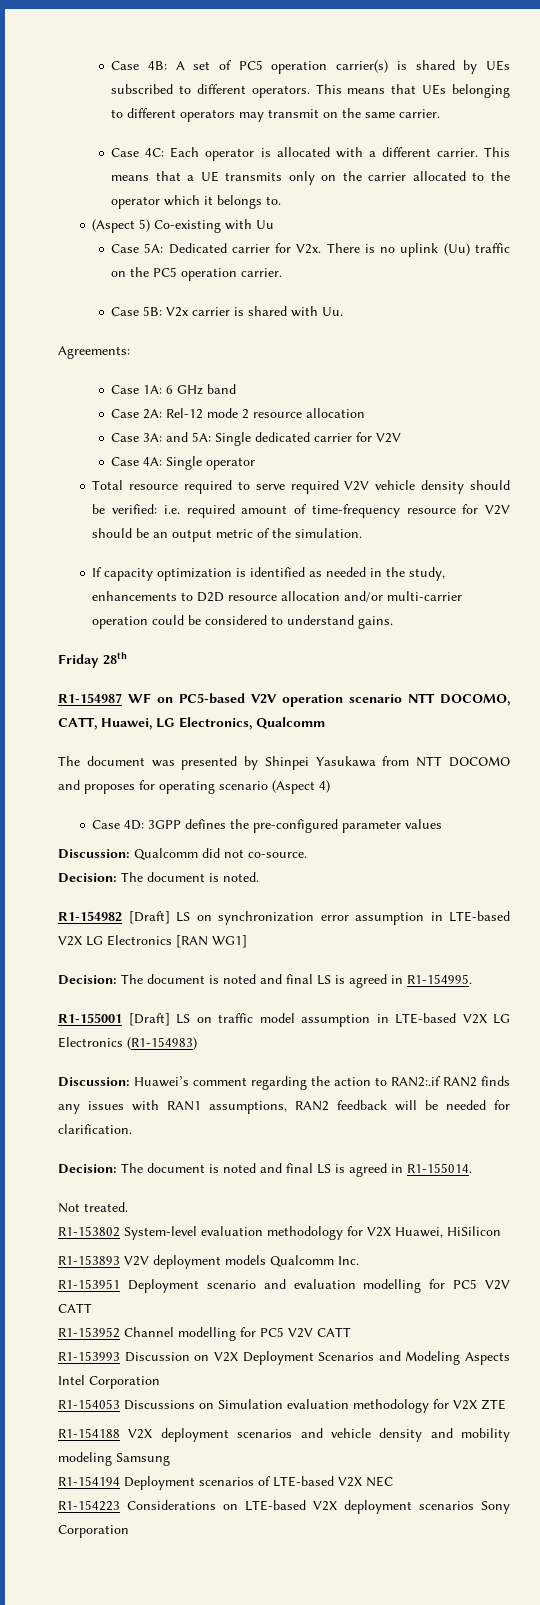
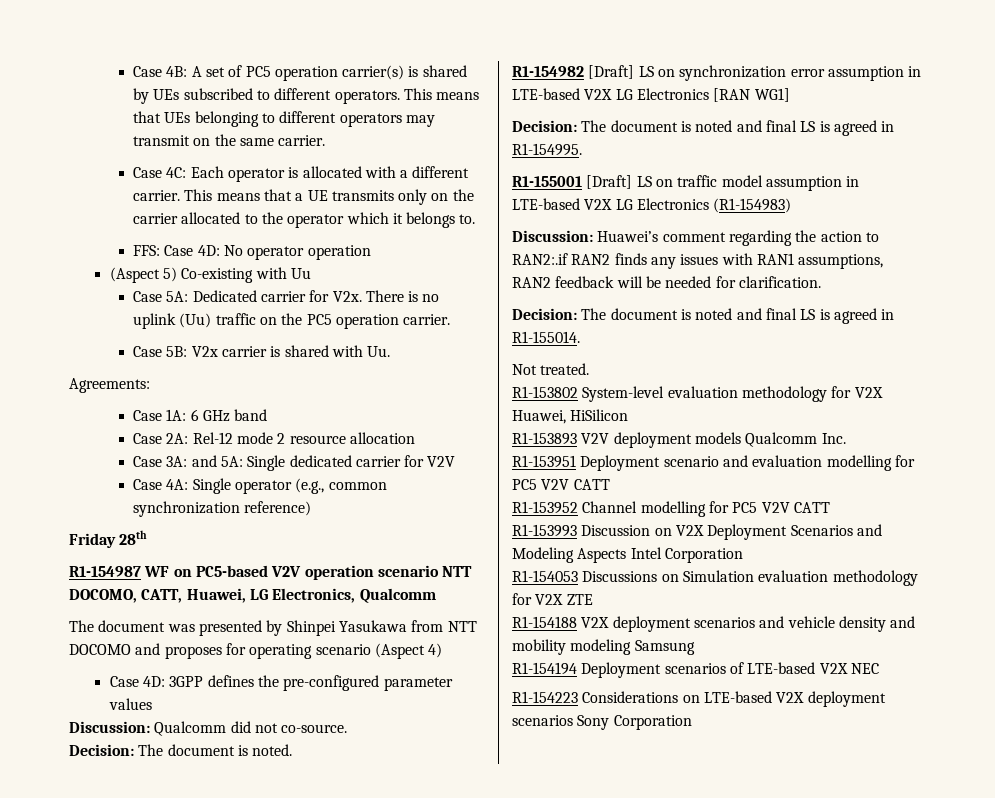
(282, 200) none -> [132,245,371,260] // FFS: Case 4D: No operator operation
[92,480,511,494] [92,504,510,518] [92,528,363,542] [92,567,446,581] [92,591,463,602] [92,615,394,629] // Total resource required to serve required V2V vehicle density should be verified: i.e. required amount of time-frequency resource for V2V should be an output metric of the simulation. // If capacity optimization is identified as needed in the study, enhancements to D2D resource allocation and/or multi-carrier operation could be considered to understand gains. -> [295,478,387,494] [132,501,312,517] (e.g., common synchronization reference)

